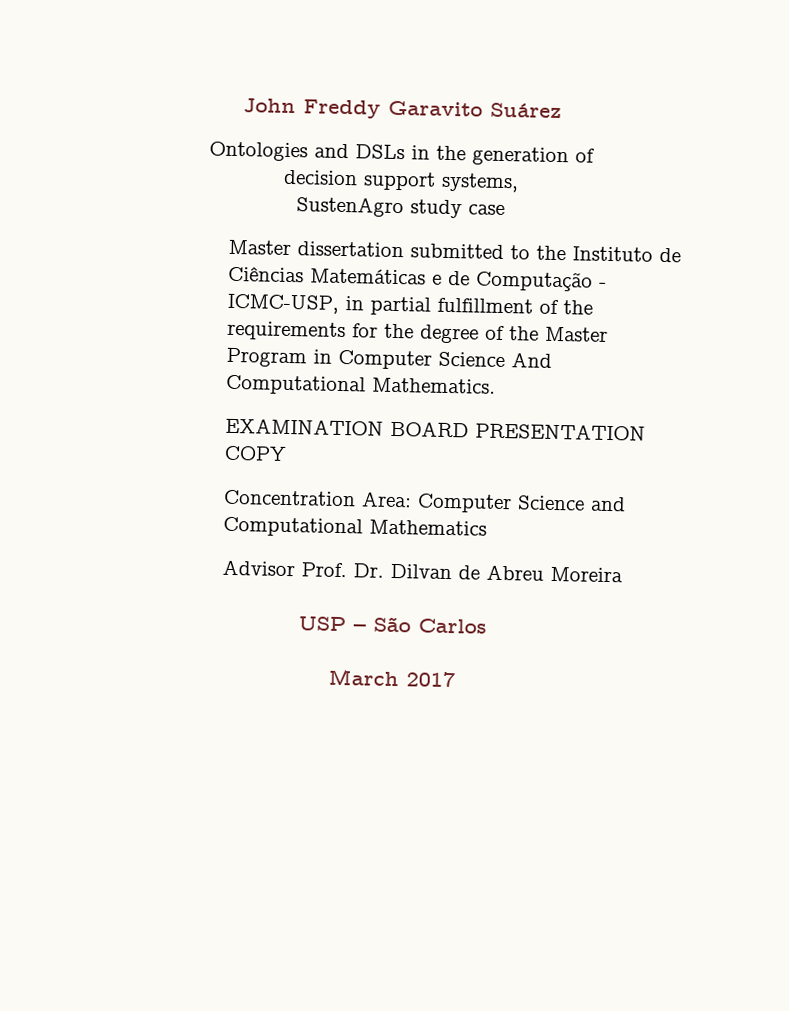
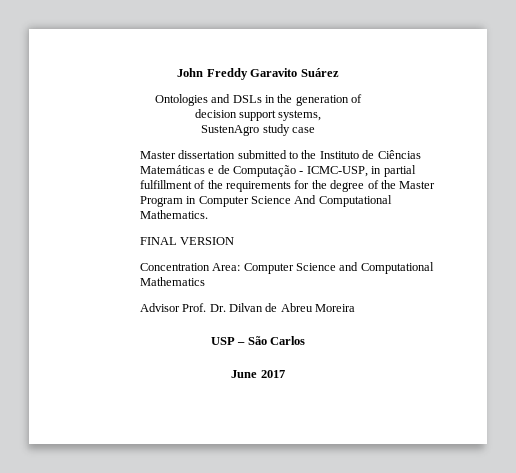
[224,417,646,441] [223,445,287,461] EXAMINATION BOARD PRESENTATION COPY -> [139,237,235,245] FINAL VERSION
[327,668,399,687] March -> [231,370,258,378] June

